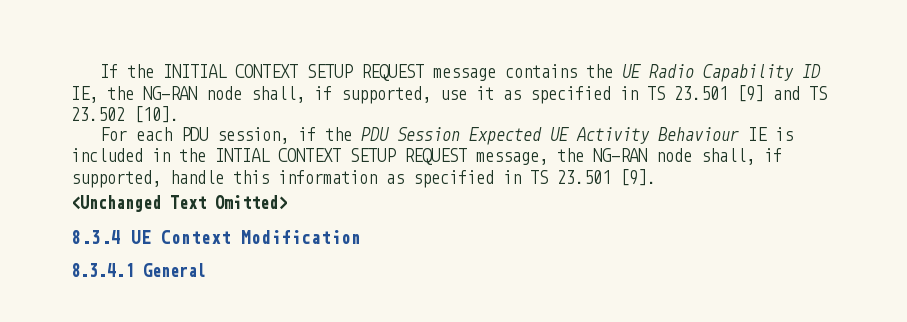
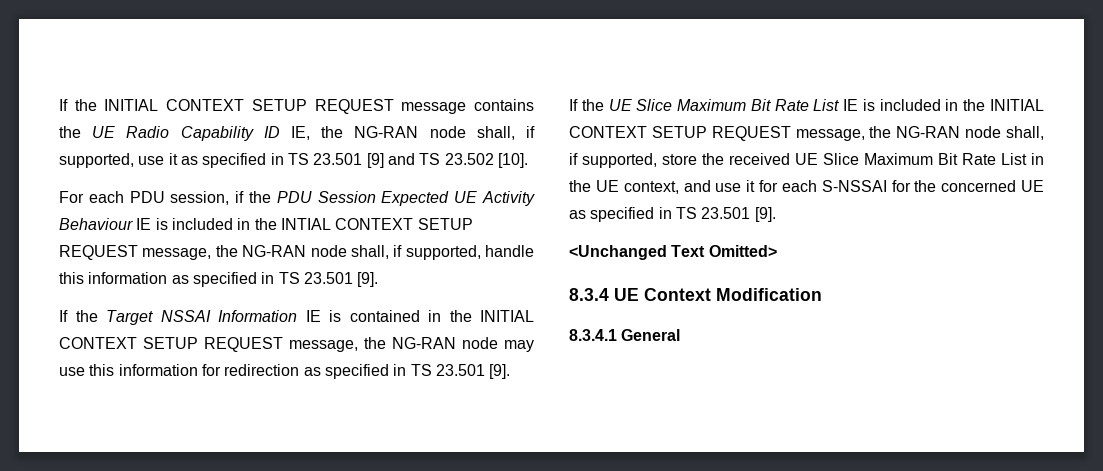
(656, 177) none -> [59,310,534,325] [59,337,534,352] [59,364,511,379] [569,99,1044,111] [569,126,1044,141] [569,153,1044,168] [569,180,1044,194] [569,207,776,222] // If the Target NSSAI Information IE is contained in the INITIAL CONTEXT SETUP REQUEST message, the NG-RAN node may use this information for redirection as specified in TS 23.501 [9]. // If the UE Slice Maximum Bit Rate List IE is included in the INITIAL CONTEXT SETUP REQUEST message, the NG-RAN node shall, if supported, store the received UE Slice Maximum Bit Rate List in the UE context, and use it for each S-NSSAI for the concerned UE as specified in TS 23.501 [9].

